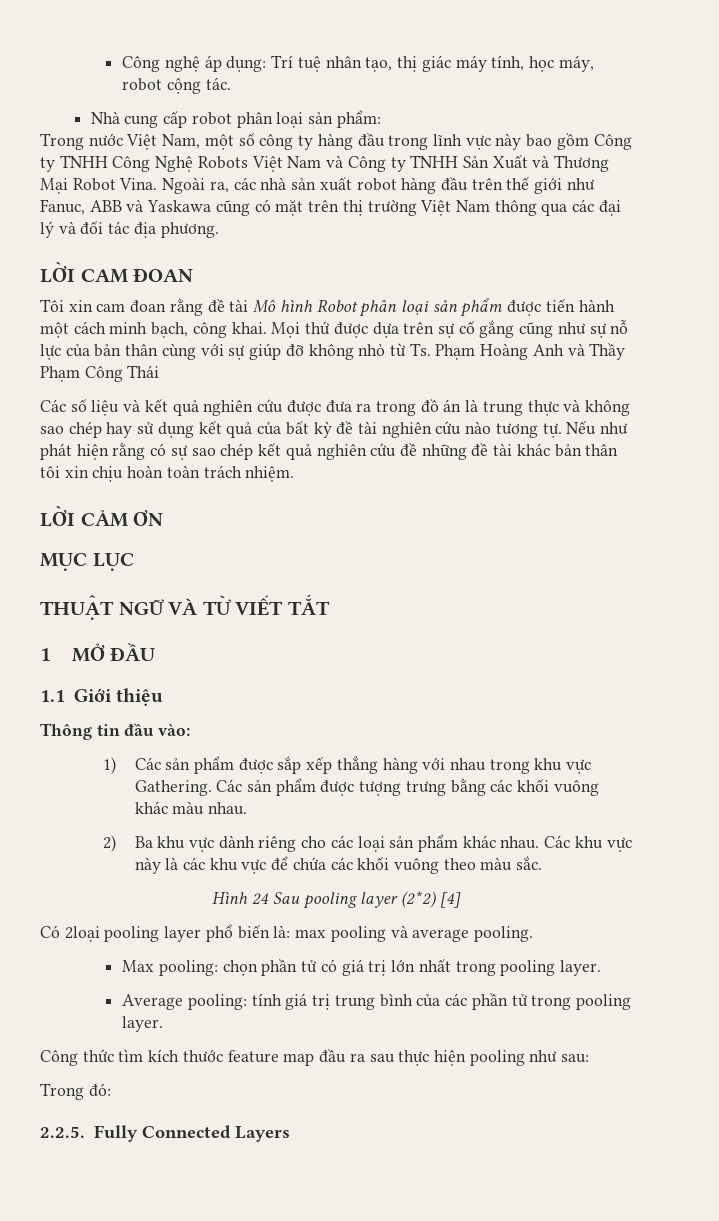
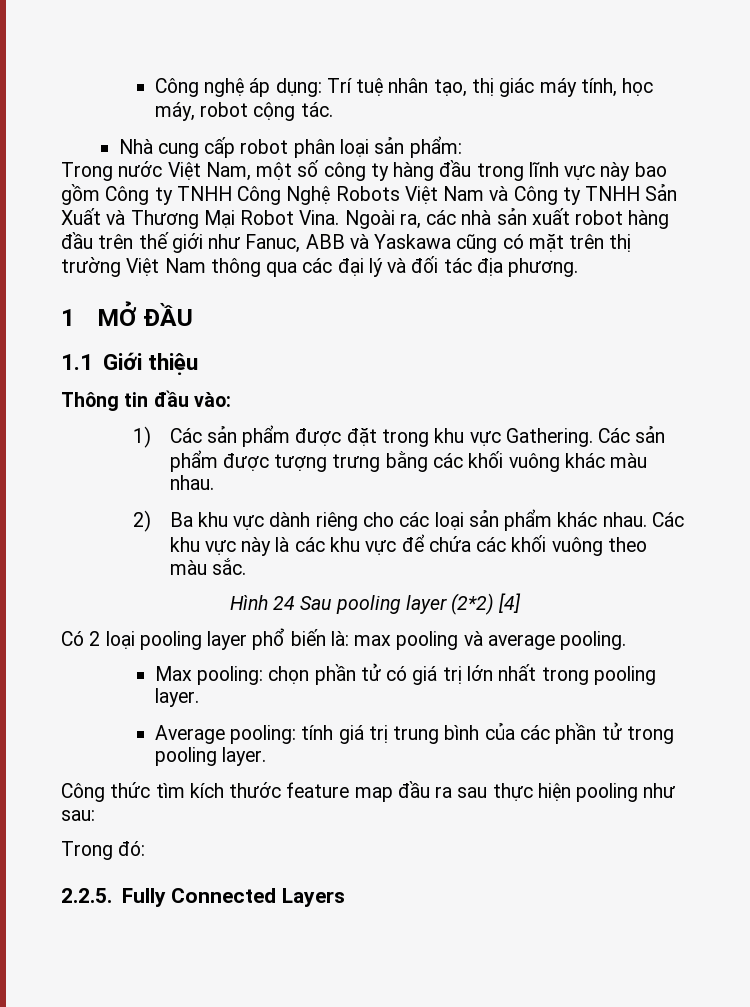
[40,261,194,283] [40,298,615,317] [40,320,629,338] [40,343,626,360] [40,365,160,382] [40,399,631,416] [40,421,629,438] [40,442,619,460] [40,465,295,482] [40,505,164,527] [40,553,134,571] [40,594,330,620] // LỜI CAM ĐOAN // Tôi xin cam đoan rằng đề tài Mô hình Robot phân loại sản phẩm được tiến hành một cách minh bạch, công khai. Mọi thứ được dựa trên sự cố gắng cũng như sự nỗ lực của bản thân cùng với sự giúp đỡ không nhỏ từ Ts. Phạm Hoàng Anh và Thầy Phạm Công Thái // Các số liệu và kết quả nghiên cứu được đưa ra trong đồ án là trung thực và không sao chép hay sử dụng kết quả của bất kỳ đề tài nghiên cứu nào tương tự. Nếu như phát hiện rằng có sự sao chép kết quả nghiên cứu đề những đề tài khác bản thân tôi xin chịu hoàn toàn trách nhiệm. // LỜI CẢM ƠN // MỤC LỤC // THUẬT NGỮ VÀ TỪ VIẾT TẮT -> (579, 267) none
[277,756,487,774] sắp xếp thẳng hàng với nhau -> [346,428,377,446] đặt
[64,926,100,942] 2loại -> [89,631,135,649] 2 loại

